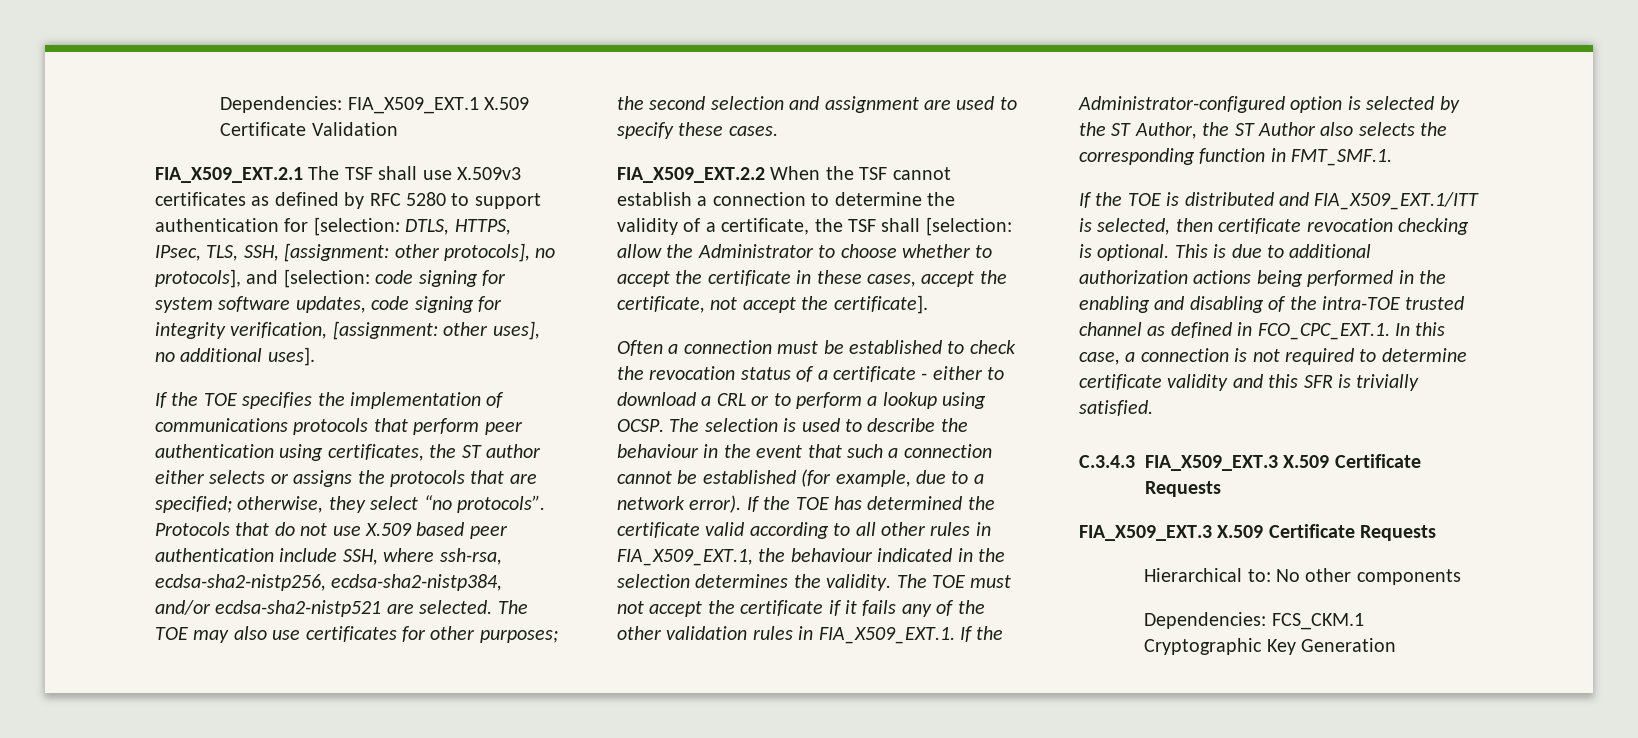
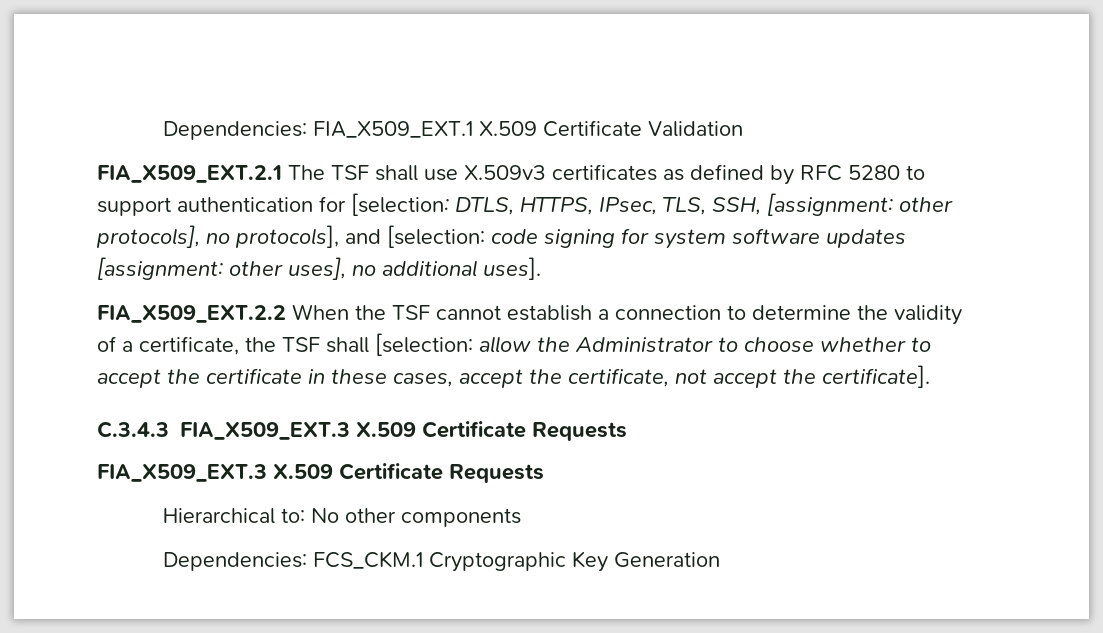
[295,296,502,313] [155,322,328,339] updates, code signing for integrity verification, -> [826,229,906,248] updates
[155,392,505,409] [155,418,523,435] [155,444,541,461] [155,470,537,487] [155,495,545,513] [155,522,508,539] [155,548,502,565] [155,574,503,591] [155,600,528,617] [155,626,558,643] [617,96,1017,113] [617,122,778,139] // If the TOE specifies the implementation of communications protocols that perform peer authentication using certificates, the ST author either selects or assigns the protocols that are specified; otherwise, they select “no protocols”. Protocols that do not use X.509 based peer authentication include SSH, where ssh-rsa, ecdsa-sha2-nistp256, ecdsa-sha2-nistp384, and/or ecdsa-sha2-nistp521 are selected. The TOE may also use certificates for other purposes; the second selection and assignment are used to specify these cases. -> (541, 268) none
[617,340,1016,356] [617,366,1005,382] [617,392,987,409] [617,418,968,432] [617,444,992,458] [617,469,984,487] [617,495,995,513] [617,522,991,539] [617,548,1005,566] [617,574,1012,591] [617,600,985,617] [617,626,1004,644] [1078,96,1460,113] [1079,122,1448,139] [1079,148,1393,166] [1079,192,1480,210] [1079,218,1469,235] [1079,244,1372,261] [1079,270,1446,287] [1079,296,1465,313] [1079,322,1446,340] [1079,348,1467,365] [1079,374,1420,391] [1079,400,1153,416] // Often a connection must be established to check the revocation status of a certificate - either to download a CRL or to perform a lookup using OCSP. The selection is used to describe the behaviour in the event that such a connection cannot be established (for example, due to a network error). If the TOE has determined the certificate valid according to all other rules in FIA_X509_EXT.1, the behaviour indicated in the selection determines the validity. The TOE must not accept the certificate if it fails any of the other validation rules in FIA_X509_EXT.1. If the Administrator-configured option is selected by the ST Author, the ST Author also selects the corresponding function in FMT_SMF.1. // If the TOE is distributed and FIA_X509_EXT.1/ITT is selected, then certificate revocation checking is optional. This is due to additional authorization actions being performed in the enabling and disabling of the intra-TOE trusted channel as defined in FCO_CPC_EXT.1. In this case, a connection is not required to determine certificate validity and this SFR is trivially satisfied. -> (930, 376) none

